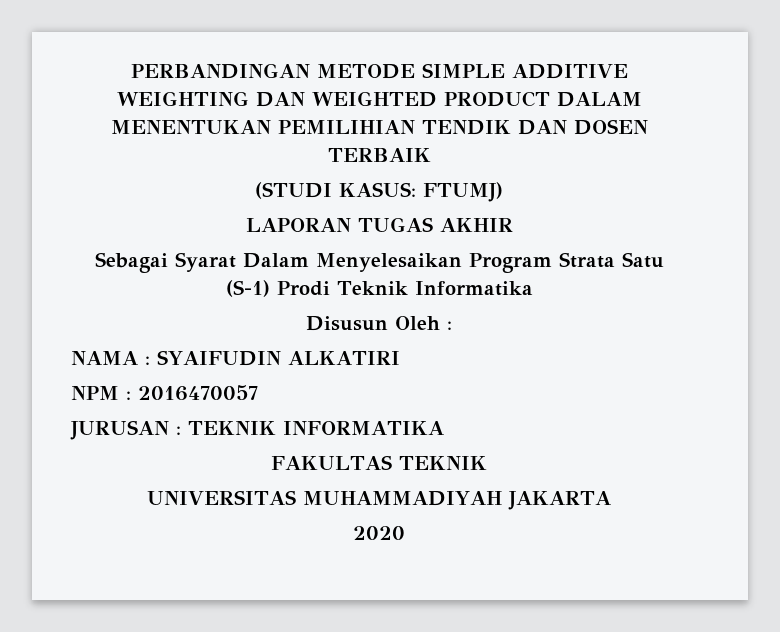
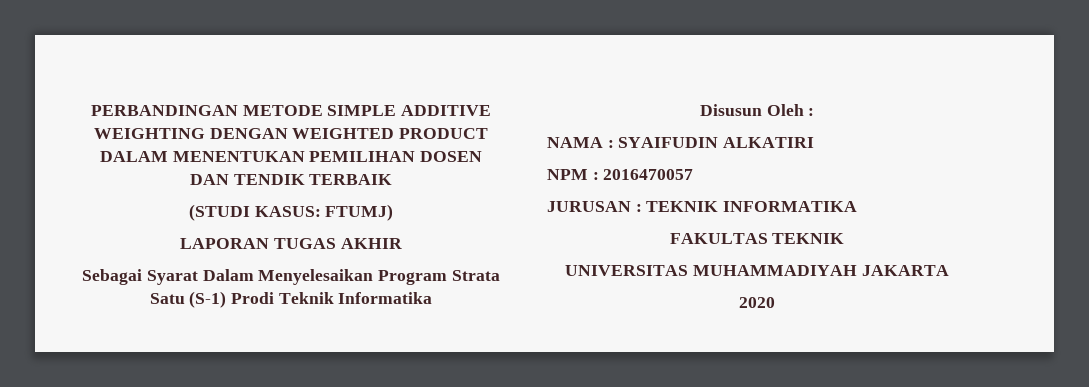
[255,92,305,107] DAN -> [209,128,288,139] DENGAN
[277,119,648,135] PEMILIHIAN TENDIK DAN DOSEN -> [309,151,483,162] [189,174,305,185] PEMILIHAN DOSEN DAN TENDIK

